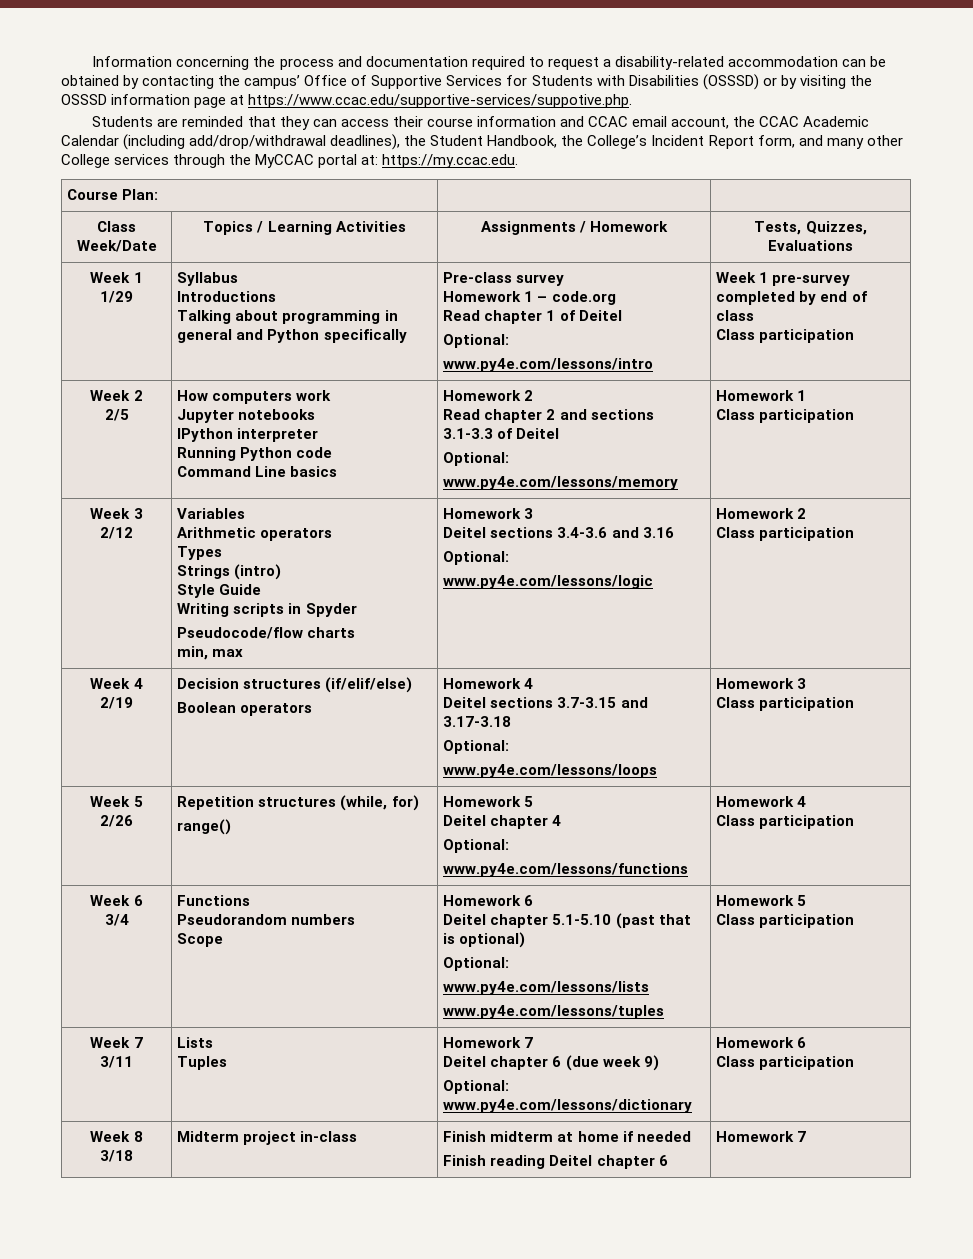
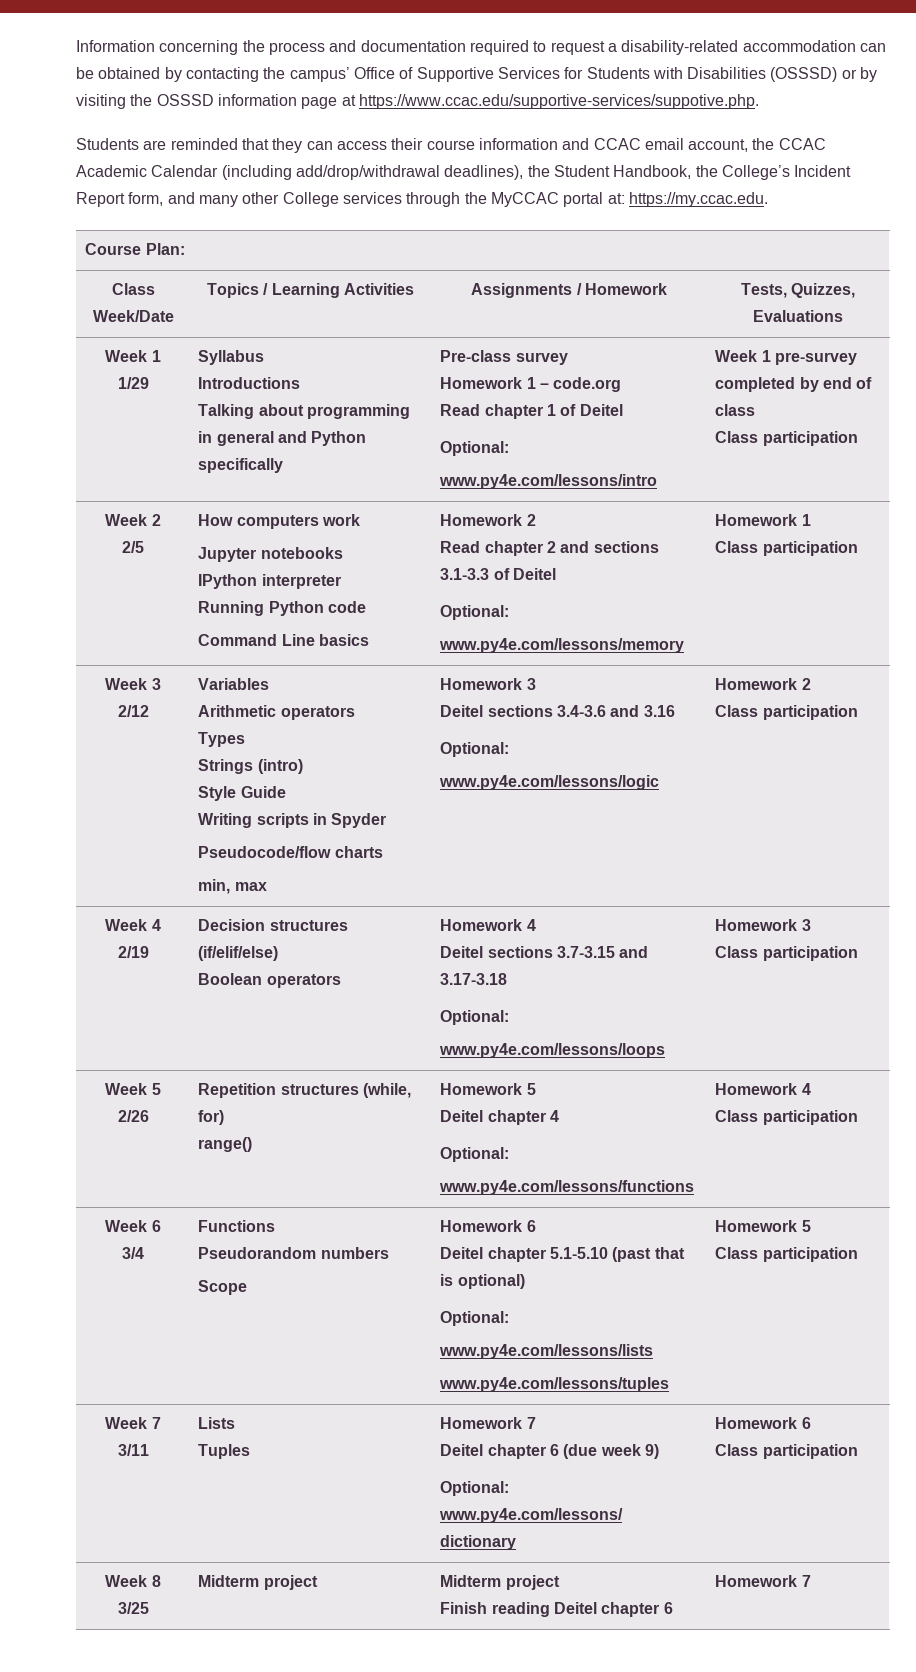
[100,1150,133,1162] [177,1131,358,1145] [443,1131,691,1142] 3/18 | Midterm project in-class | Finish midterm at home if needed -> [117,1602,149,1614] [198,1575,318,1590] [440,1575,560,1590] 3/25 | Midterm project | Midterm project

